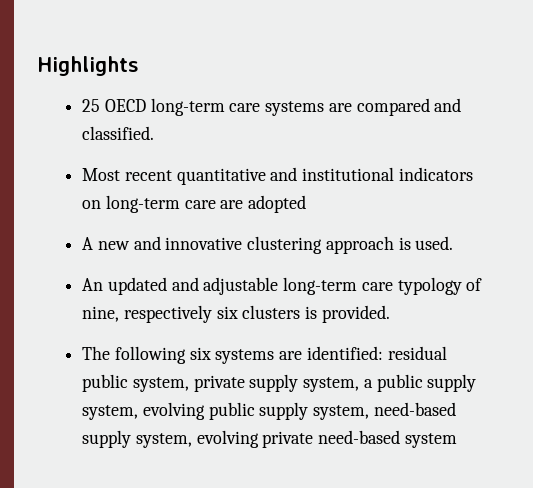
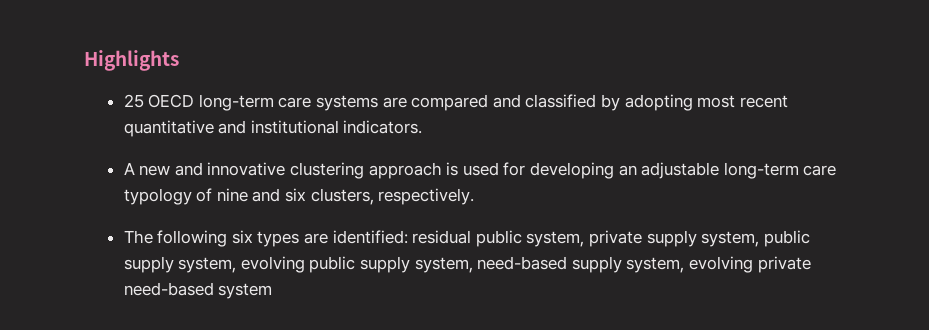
[82,126,155,140] [82,167,473,185] [82,195,307,213] classified. // Most recent quantitative and institutional indicators on long-term care are adopted -> [525,94,788,111] [123,120,423,137] classified by adopting most recent quantitative and institutional indicators.
[415,236,454,250] [82,277,199,295] used. // An updated and -> [462,162,637,179] used for developing an
[82,305,390,323] nine, respectively six clusters is provided. -> [216,188,475,205] nine and six clusters, respectively.
[215,349,275,364] systems -> [257,231,300,247] types
[363,379,373,388] a -> (760, 239) none

